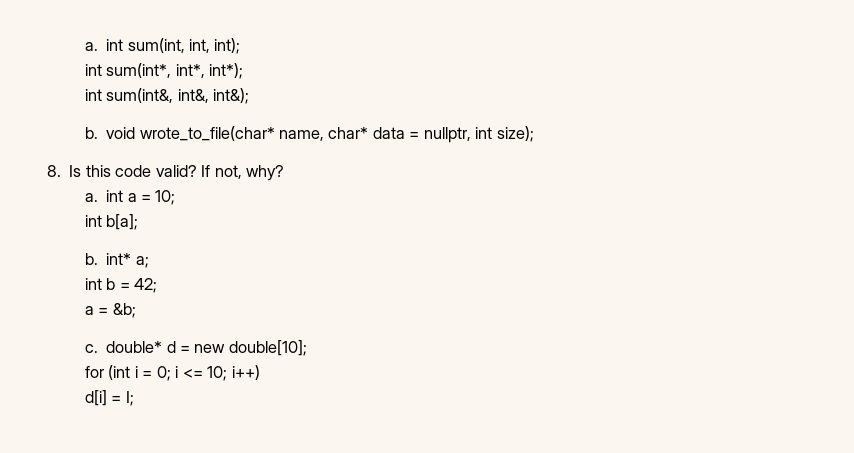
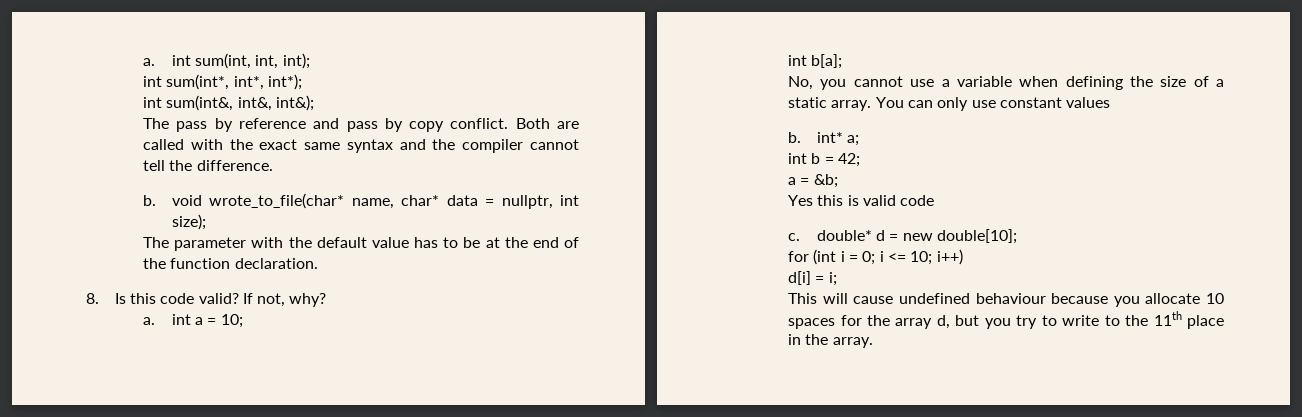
(250, 96) none -> [143,118,579,132] [143,139,579,153] [143,160,273,171] // The pass by reference and pass by copy conflict. Both are called with the exact same syntax and the compiler cannot tell the difference.
(534, 134) none -> [143,237,580,251] [143,258,318,269] // The parameter with the default value has to be at the end of the function declaration.
(139, 222) none -> [788,76,1224,90] [788,97,1111,111] // No, you cannot use a variable when defining the size of a static array. You can only use constant values
(136, 310) none -> [788,195,935,206] // Yes this is valid code
[125,391,134,406] I; -> [828,272,837,286] [788,293,1224,307] [788,311,1224,329] [788,334,873,348] i; // This will cause undefined behaviour because you allocate 10 spaces for the array d, but you try to write to the 11th place in the array.

